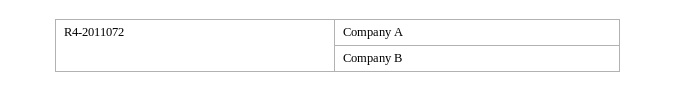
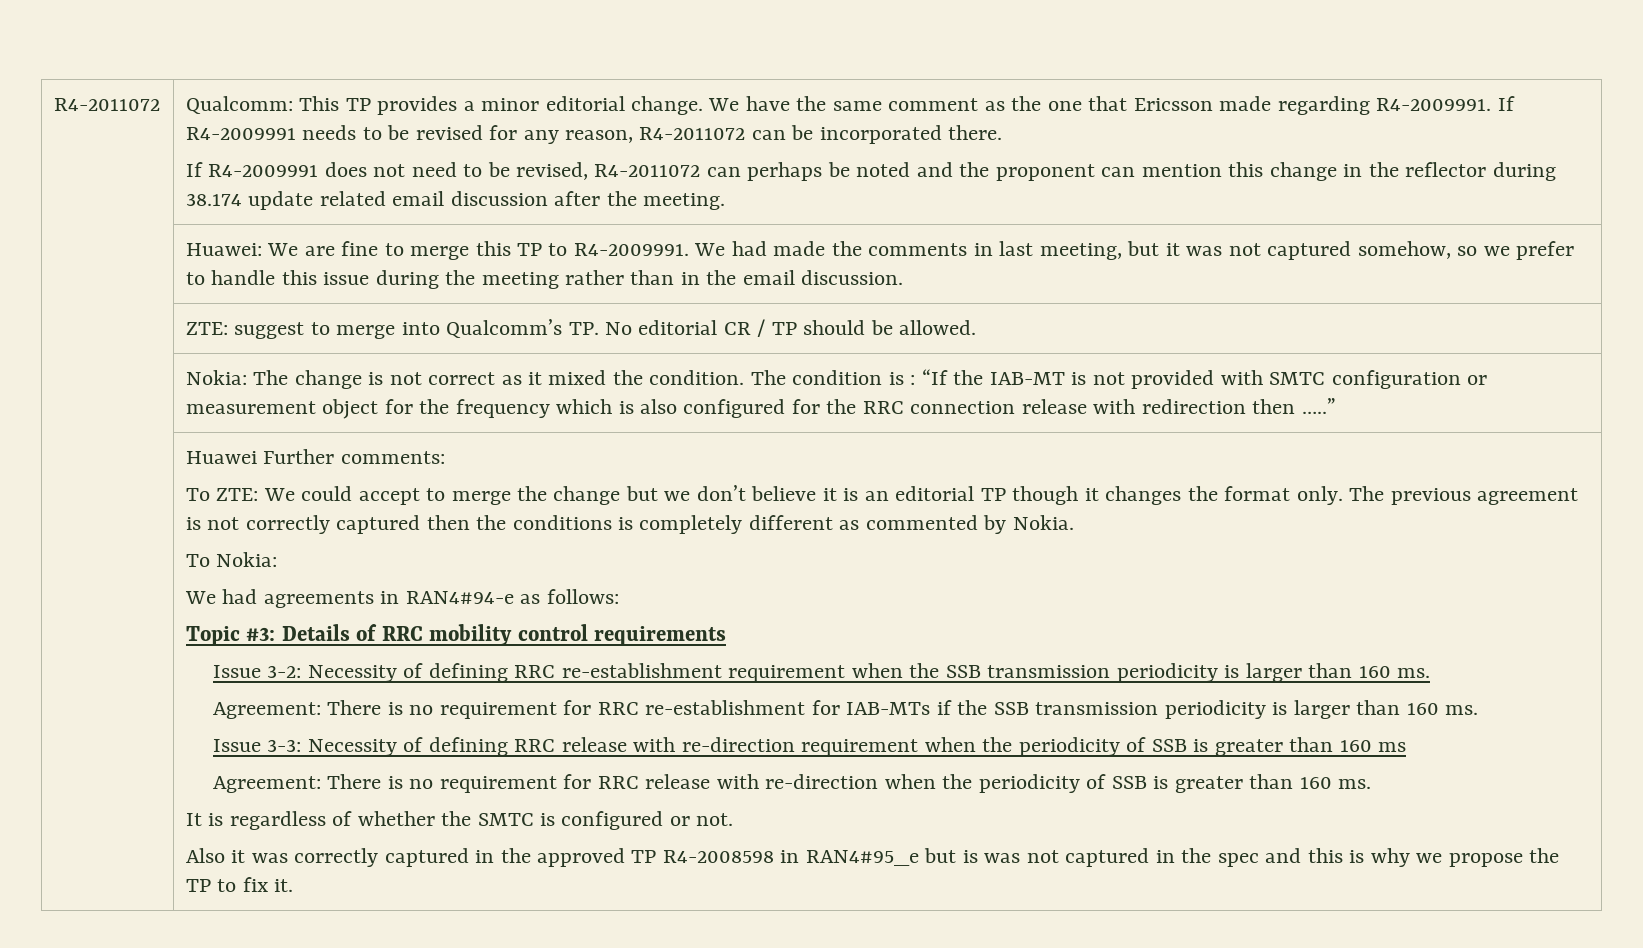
[342,28,403,39] [342,54,402,65] Company A // | Company B -> [185,96,1515,115] [185,125,1003,144] [185,162,1556,181] [185,191,725,210] [185,241,1575,260] [185,270,904,289] [185,319,977,339] [185,369,1488,389] [185,398,1336,419] [185,449,445,464] [185,485,1579,505] [185,515,1074,534] [185,552,278,567] [184,589,619,608] [185,624,726,646] [212,663,1431,682] [212,700,1478,719] [212,737,1406,756] [212,774,1371,793] [185,811,734,830] [185,848,1560,867] [185,877,294,892] Qualcomm: This TP provides a minor editorial change. We have the same comment as the one that Ericsson made regarding R4-2009991. If R4-2009991 needs to be revised for any reason, R4-2011072 can be incorporated there. // If R4-2009991 does not need to be revised, R4-2011072 can perhaps be noted and the proponent can mention this change in the reflector during 38.174 update related email discussion after the meeting. // | Huawei: We are fine to merge this TP to R4-2009991. We had made the comments in last meeting, but it was not captured somehow, so we prefer to handle this issue during the meeting rather than in the email discussion. // | ZTE: suggest to merge into Qualcomm’s TP. No editorial CR / TP should be allowed. // | Nokia: The change is not correct as it mixed the condition. The condition is : “If the IAB-MT is not provided with SMTC configuration or measurement object for the frequency which is also configured for the RRC connection release with redirection then …..” // | Huawei Further comments: // To ZTE: We could accept to merge the change but we don’t believe it is an editorial TP though it changes the format only. The previous agreement is not correctly captured then the conditions is completely different as commented by Nokia. // To Nokia: // We had agreements in RAN4#94-e as follows: // Topic #3: Details of RRC mobility control requirements // Issue 3-2: Necessity of defining RRC re-establishment requirement when the SSB transmission periodicity is larger than 160 ms. // Agreement: There is no requirement for RRC re-establishment for IAB-MTs if the SSB transmission periodicity is larger than 160 ms. // Issue 3-3: Necessity of defining RRC release with re-direction requirement when the periodicity of SSB is greater than 160 ms // Agreement: There is no requirement for RRC release with re-direction when the periodicity of SSB is greater than 160 ms. // It is regardless of whether the SMTC is configured or not. // Also it was correctly captured in the approved TP R4-2008598 in RAN4#95_e but is was not captured in the spec and this is why we propose the TP to fix it.

